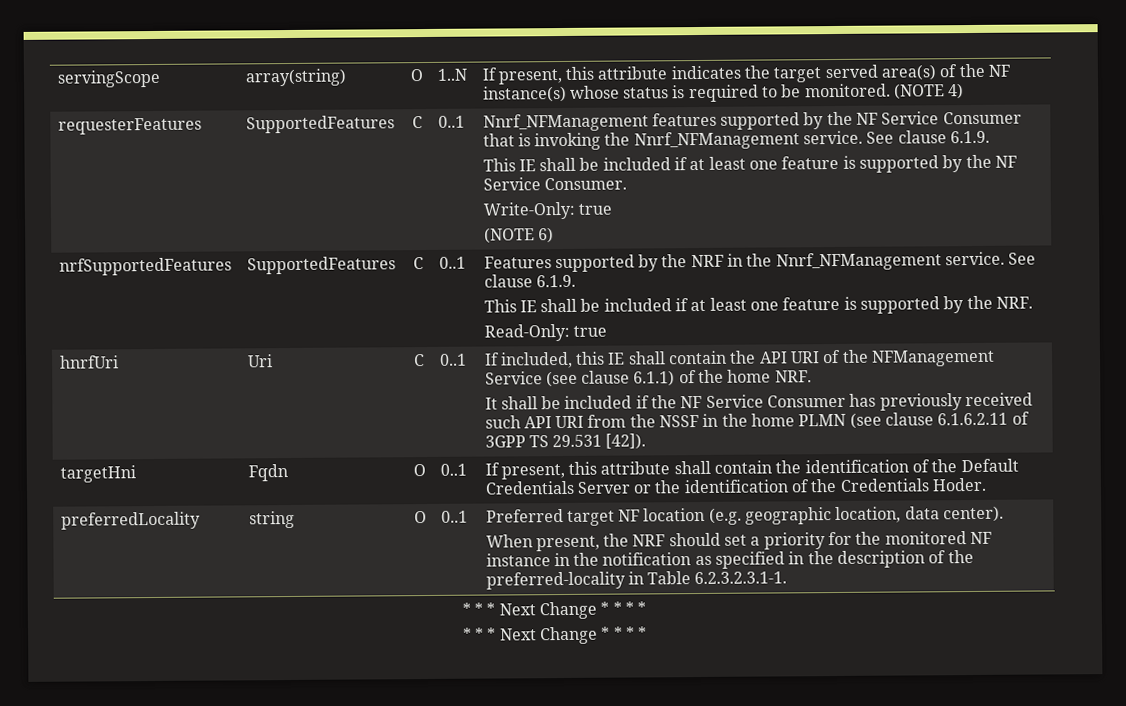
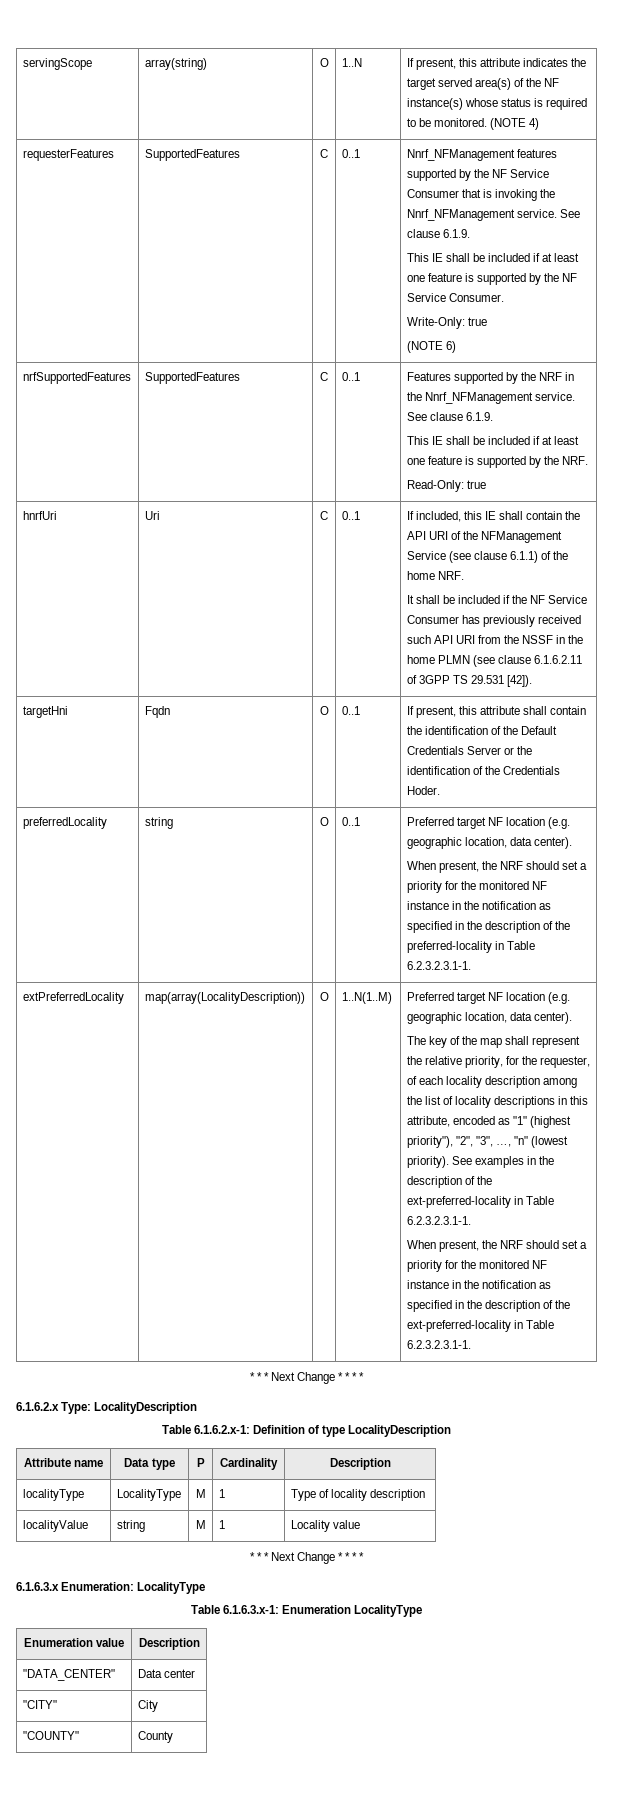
[461,601,647,620] [462,626,648,645] // * * * Next Change * * * * // * * * Next Change * * * * -> [22,992,124,1004] [144,992,305,1004] [319,992,329,1001] [341,992,392,1004] [406,992,571,1004] [406,1012,572,1024] [406,1036,581,1048] [406,1056,591,1068] [406,1076,578,1088] [406,1096,589,1108] [406,1116,572,1128] [406,1136,569,1148] [406,1156,555,1168] [406,1176,492,1188] [406,1196,554,1208] [406,1216,471,1225] [406,1240,588,1252] [406,1260,548,1272] [406,1280,552,1289] [406,1300,571,1312] [406,1320,554,1332] [406,1340,471,1349] [249,1372,365,1384] [16,1402,198,1414] [161,1425,452,1437] [23,1458,104,1467] [124,1458,175,1470] [196,1458,205,1467] [220,1458,278,1470] [329,1458,391,1470] [22,1489,84,1501] [116,1489,181,1501] [195,1489,206,1498] [218,1489,225,1498] [290,1489,425,1501] [22,1520,88,1532] [116,1520,145,1532] [195,1520,206,1529] [218,1520,225,1529] [290,1520,360,1532] [249,1552,365,1564] [16,1582,206,1594] [190,1605,423,1617] [23,1638,125,1647] [138,1638,200,1650] [22,1669,115,1681] [137,1669,195,1678] [22,1700,57,1709] [137,1700,158,1712] [22,1731,79,1740] [137,1731,173,1743] // extPreferredLocality | map(array(LocalityDescription)) | O | 1..N(1..M) | Preferred target NF location (e.g. geographic location, data center). // The key of the map shall represent the relative priority, for the requester, of each locality description among the list of locality descriptions in this attribute, encoded as "1" (highest priority"), "2", "3", …, "n" (lowest priority). See examples in the description of the ext-preferred-locality in Table 6.2.3.2.3.1-1. // When present, the NRF should set a priority for the monitored NF instance in the notification as specified in the description of the ext-preferred-locality in Table 6.2.3.2.3.1-1. // * * * Next Change * * * * // 6.1.6.2.x Type: LocalityDescription // Table 6.1.6.2.x-1: Definition of type LocalityDescription // Attribute name | Data type | P | Cardinality | Description // localityType | LocalityType | M | 1 | Type of locality description // localityValue | string | M | 1 | Locality value // * * * Next Change * * * * // 6.1.6.3.x Enumeration: LocalityType // Table 6.1.6.3.x-1: Enumeration LocalityType // Enumeration value | Description // "DATA_CENTER" | Data center // "CITY" | City // "COUNTY" | County

